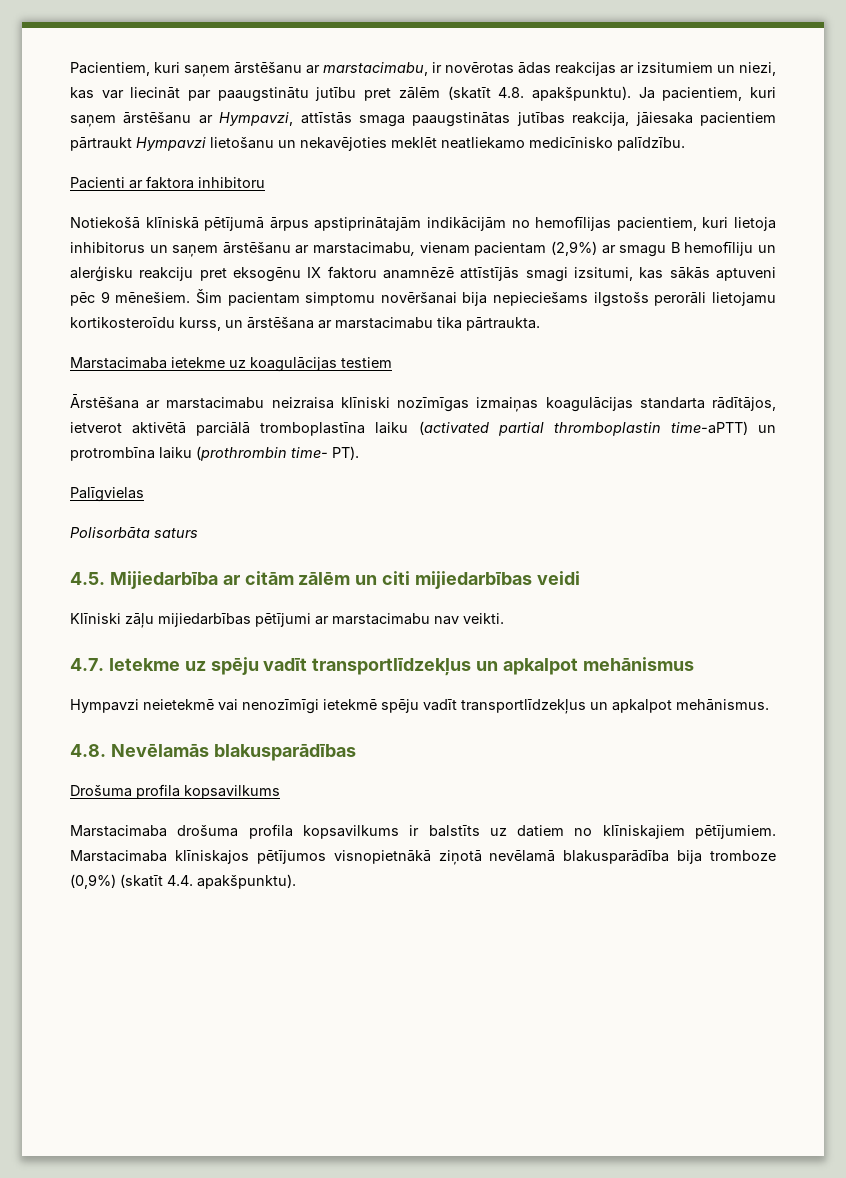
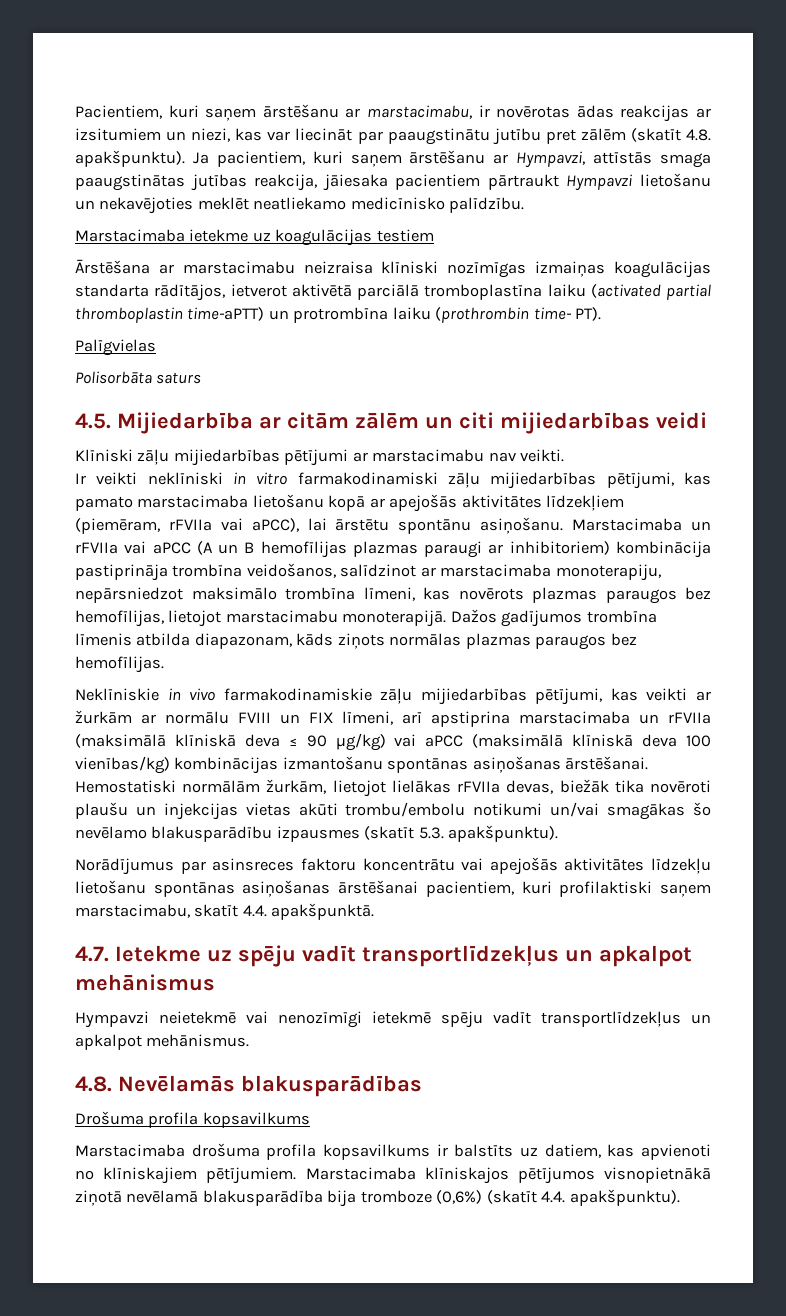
[70,176,265,189] [70,216,777,231] [70,241,777,257] [70,266,777,282] [70,289,776,307] [70,317,540,331] // Pacienti ar faktora inhibitoru // Notiekošā klīniskā pētījumā ārpus apstiprinātajām indikācijām no hemofīlijas pacientiem, kuri lietoja inhibitorus un saņem ārstēšanu ar marstacimabu, vienam pacientam (2,9%) ar smagu B hemofīliju un alerģisku reakciju pret eksogēnu IX faktoru anamnēzē attīstījās smagi izsitumi, kas sākās aptuveni pēc 9 mēnešiem. Šim pacientam simptomu novēršanai bija nepieciešams ilgstošs perorāli lietojamu kortikosteroīdu kurss, un ārstēšana ar marstacimabu tika pārtraukta. -> (525, 205) none
(504, 618) none -> [75,472,711,489] [75,494,625,512] [75,517,712,534] [75,541,711,558] [75,563,661,581] [75,587,711,604] [75,609,657,627] [75,633,637,650] [75,656,164,673] [75,688,711,705] [75,710,711,727] [75,733,711,751] [75,756,649,774] [75,779,711,797] [75,802,712,820] [75,825,559,842] [75,857,711,875] [75,880,711,897] [75,903,375,920] // Ir veikti neklīniski in vitro farmakodinamiski zāļu mijiedarbības pētījumi, kas pamato marstacimaba lietošanu kopā ar apejošās aktivitātes līdzekļiem (piemēram, rFVIIa vai aPCC), lai ārstētu spontānu asiņošanu. Marstacimaba un rFVIIa vai aPCC (A un B hemofīlijas plazmas paraugi ar inhibitoriem) kombinācija pastiprināja trombīna veidošanos, salīdzinot ar marstacimaba monoterapiju, nepārsniedzot maksimālo trombīna līmeni, kas novērots plazmas paraugos bez hemofīlijas, lietojot marstacimabu monoterapijā. Dažos gadījumos trombīna līmenis atbilda diapazonam, kāds ziņots normālas plazmas paraugos bez hemofīlijas. // Neklīniskie in vivo farmakodinamiskie zāļu mijiedarbības pētījumi, kas veikti ar žurkām ar normālu FVIII un FIX līmeni, arī apstiprina marstacimaba un rFVIIa (maksimālā klīniskā deva ≤ 90 μg/kg) vai aPCC (maksimālā klīniskā deva 100 vienības/kg) kombinācijas izmantošanu spontānas asiņošanas ārstēšanai. Hemostatiski normālām žurkām, lietojot lielākas rFVIIa devas, biežāk tika novēroti plaušu un injekcijas vietas akūti trombu/embolu notikumi un/vai smagākas šo nevēlamo blakusparādību izpausmes (skatīt 5.3. apakšpunktu). // Norādījumus par asinsreces faktoru koncentrātu vai apejošās aktivitātes līdzekļu lietošanu spontānas asiņošanas ārstēšanai pacientiem, kuri profilaktiski saņem marstacimabu, skatīt 4.4. apakšpunktā.
[517,825,565,837] datiem -> [544,1144,711,1160] datiem, kas apvienoti
[70,874,116,889] (0,9%) -> [436,1190,483,1204] (0,6%)

